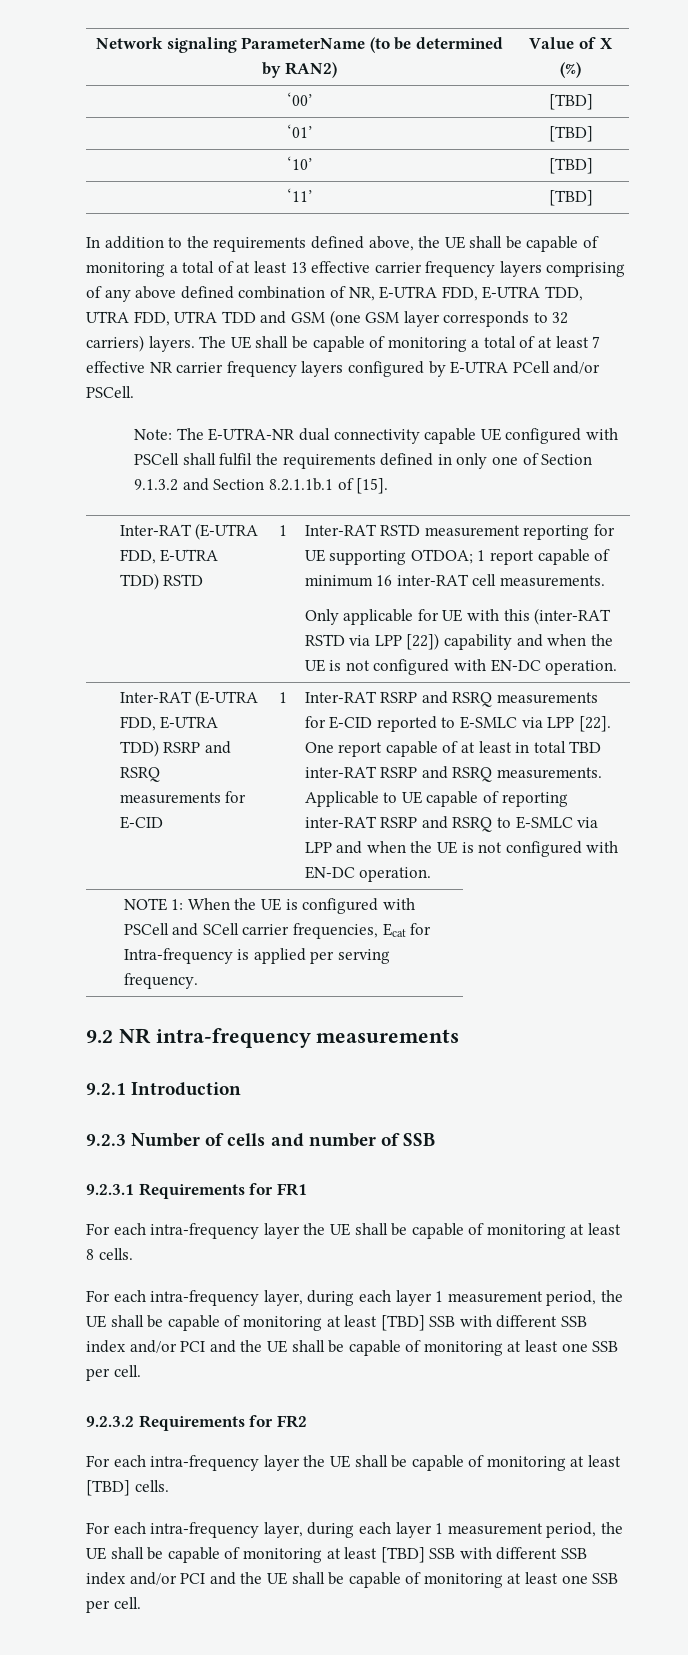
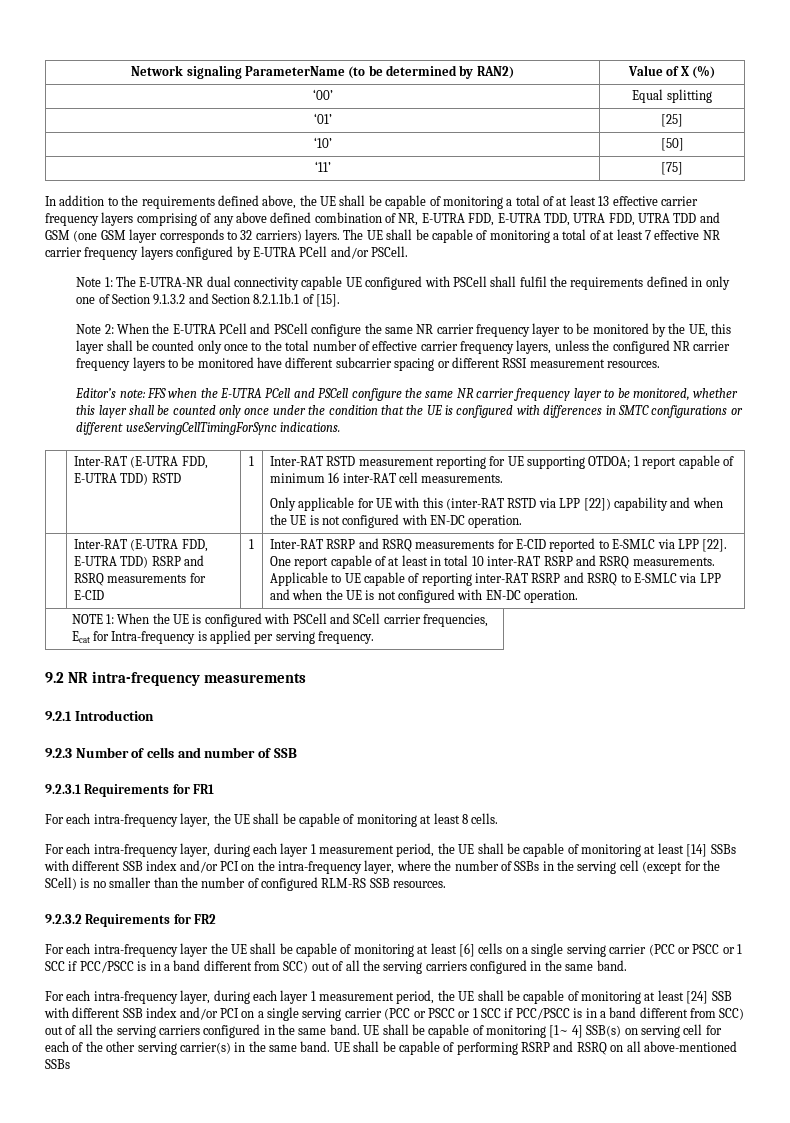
[548,94,593,110] [TBD] -> [632,89,712,103] Equal splitting
[548,126,593,142] [TBD] -> [661,114,683,127] [25]
[548,158,593,174] [TBD] -> [660,138,684,151] [50]
[548,190,593,206] [TBD] -> [661,162,683,175] [75]
[134,429,173,440] Note: -> [76,277,113,287] Note 1:
(389, 486) none -> [76,323,732,337] [76,340,731,354] [76,357,661,371] [75,388,739,401] [76,405,743,418] [76,422,340,435] // Note 2: When the E-UTRA PCell and PSCell configure the same NR carrier frequency layer to be monitored by the UE, this layer shall be counted only once to the total number of effective carrier frequency layers, unless the configured NR carrier frequency layers to be monitored have different subcarrier spacing or different RSSI measurement resources. // Editor’s note: FFS when the E-UTRA PCell and PSCell configure the same NR carrier frequency layer to be monitored, whether this layer shall be counted only once under the condition that the UE is configured with differences in SMTC configurations or different useServingCellTimingForSync indications.
[569,741,602,753] TBD -> [471,556,484,566] 10
[263,1223,300,1239] layer -> [180,813,211,827] layer,
[380,1315,588,1331] [86,1340,619,1356] [86,1365,141,1381] [TBD] SSB with different SSB index and/or PCI and the UE shall be capable of monitoring at least one SSB per cell. -> [686,844,736,857] [44,860,720,874] [45,877,447,891] [14] SSBs with different SSB index and/or PCI on the intra-frequency layer, where the number of SSBs in the serving cell (except for the SCell) is no smaller than the number of configured RLM-RS SSB resources.
[86,1480,169,1496] [TBD] cells. -> [458,943,742,957] [45,960,627,974] [6] cells on a single serving carrier (PCC or PSCC or 1 SCC if PCC/PSCC is in a band different from SCC) out of all the serving carriers configured in the same band.
[380,1547,588,1563] [86,1572,619,1588] [86,1597,141,1613] [TBD] SSB with different SSB index and/or PCI and the UE shall be capable of monitoring at least one SSB per cell. -> [686,991,732,1004] [44,1007,745,1021] [45,1024,722,1038] [45,1041,737,1055] [45,1059,70,1069] [24] SSB with different SSB index and/or PCI on a single serving carrier (PCC or PSCC or 1 SCC if PCC/PSCC is in a band different from SCC) out of all the serving carriers configured in the same band. UE shall be capable of monitoring [1~ 4] SSB(s) on serving cell for each of the other serving carrier(s) in the same band. UE shall be capable of performing RSRP and RSRQ on all above-mentioned SSBs

